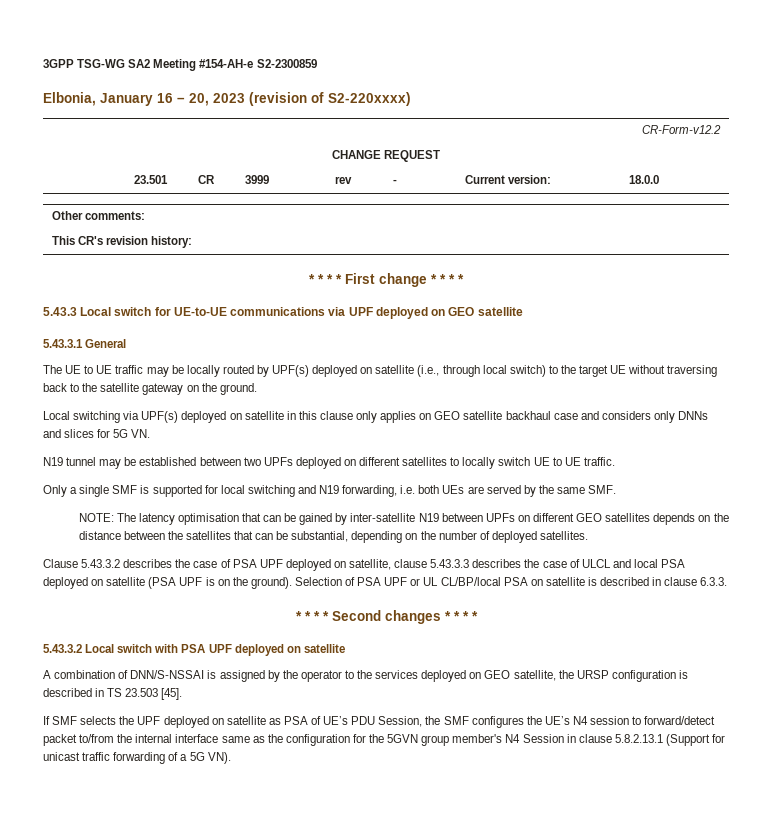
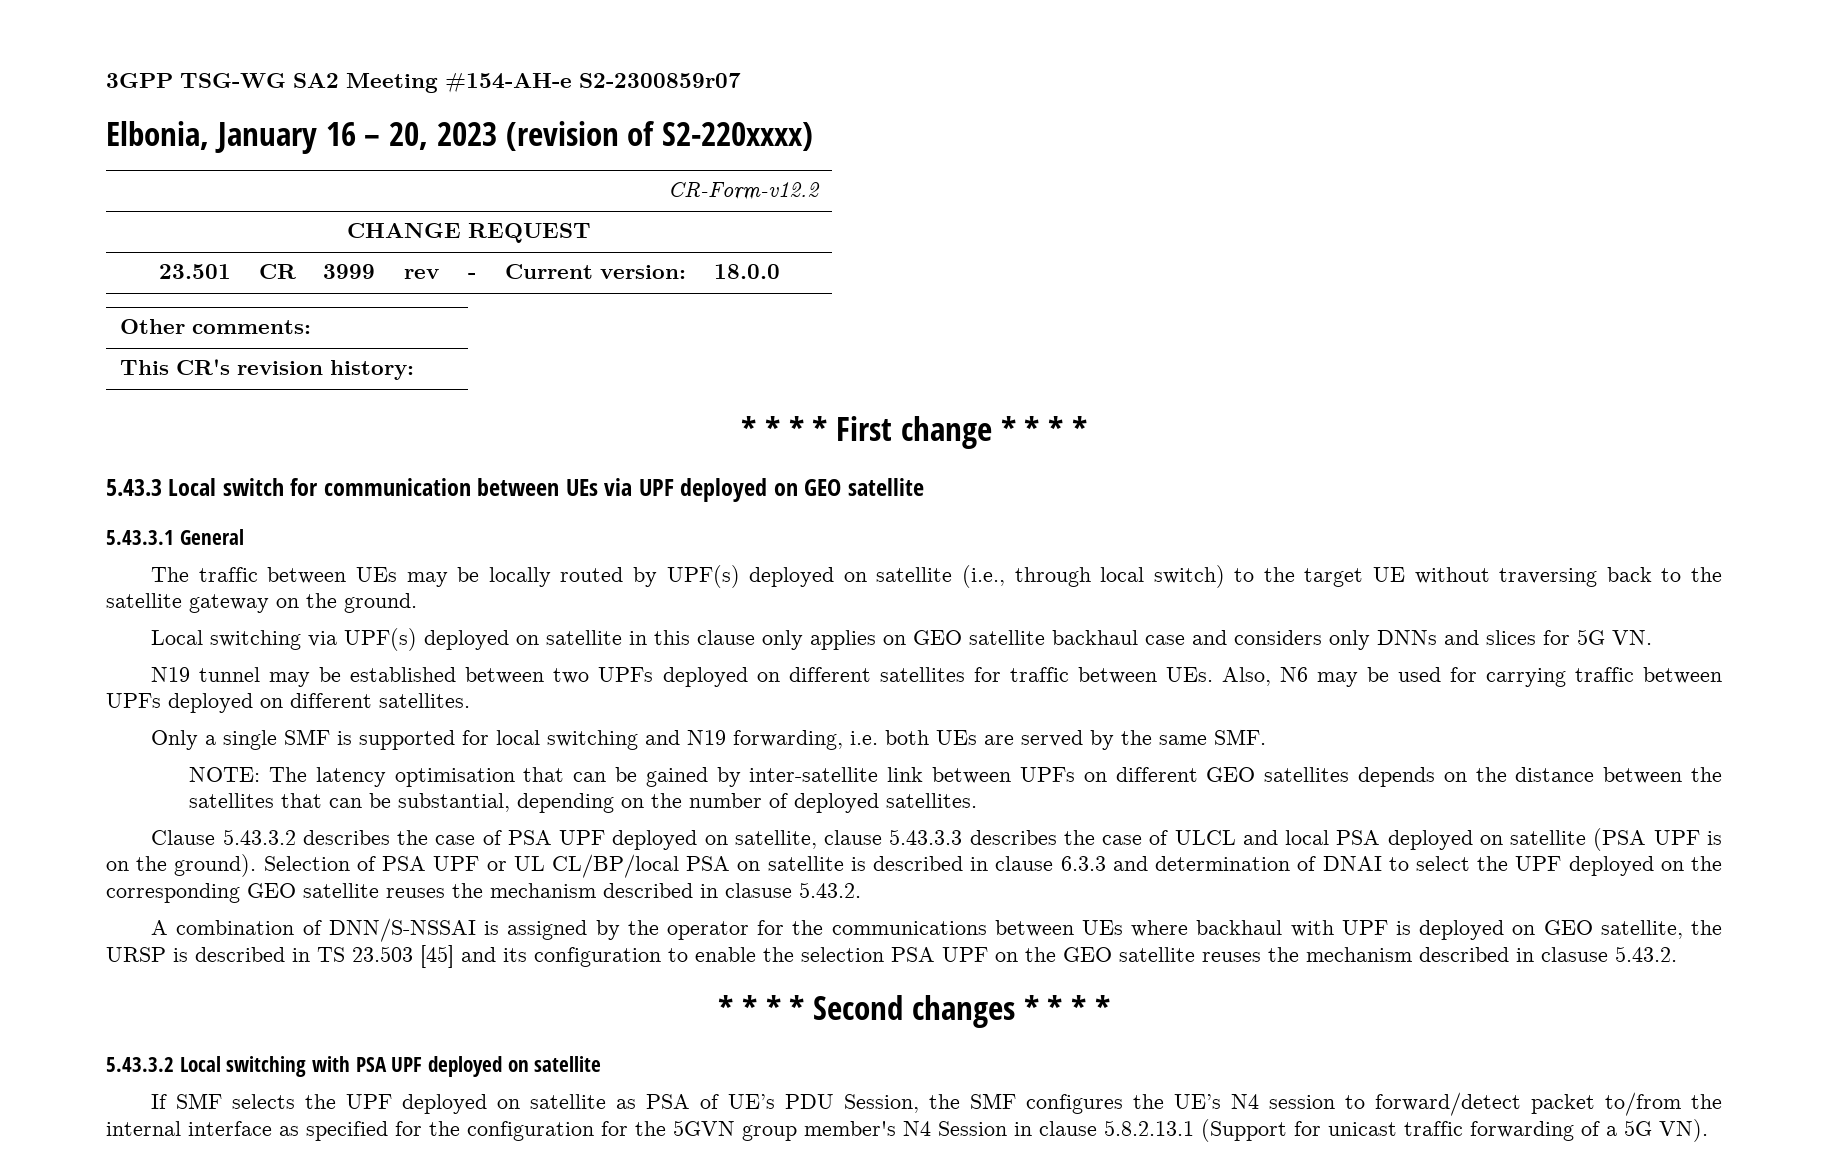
[256,59,317,68] S2-2300859 -> [579,73,741,88] S2-2300859r07
[173,307,326,316] UE-to-UE communications -> [323,478,598,496] communication between UEs
[65,365,144,374] UE to UE traffic -> [198,567,398,584] traffic between UEs
[450,457,615,469] to locally switch UE to UE traffic. -> [973,667,1722,687] [106,693,470,713] for traffic between UEs. Also, N6 may be used for carrying traffic between UPFs deployed on different satellites.
[418,513,439,522] N19 -> [887,767,924,782] link
[700,577,728,586] 6.3.3. -> [1060,856,1723,876] [106,882,861,903] [151,918,1722,942] [106,945,1677,968] 6.3.3 and determination of DNAI to select the UPF deployed on the corresponding GEO satellite reuses the mechanism described in clasuse 5.43.2. // A combination of DNN/S-NSSAI is assigned by the operator for the communications between UEs where backhaul with UPF is deployed on GEO satellite, the URSP is described in TS 23.503 [45] and its configuration to enable the selection PSA UPF on the GEO satellite reuses the mechanism described in clasuse 5.43.2.
[117,644,153,653] switch -> [226,1056,307,1077] switching
[43,670,688,682] [43,688,183,700] // A combination of DNN/S-NSSAI is assigned by the operator to the services deployed on GEO satellite, the URSP configuration is described in TS 23.503 [45]. -> (602, 1064) none
[221,736,265,743] same as -> [279,1121,422,1141] as specified for

